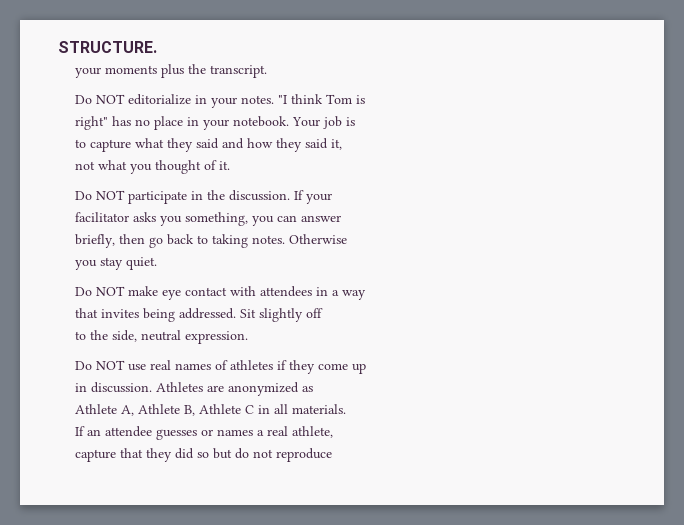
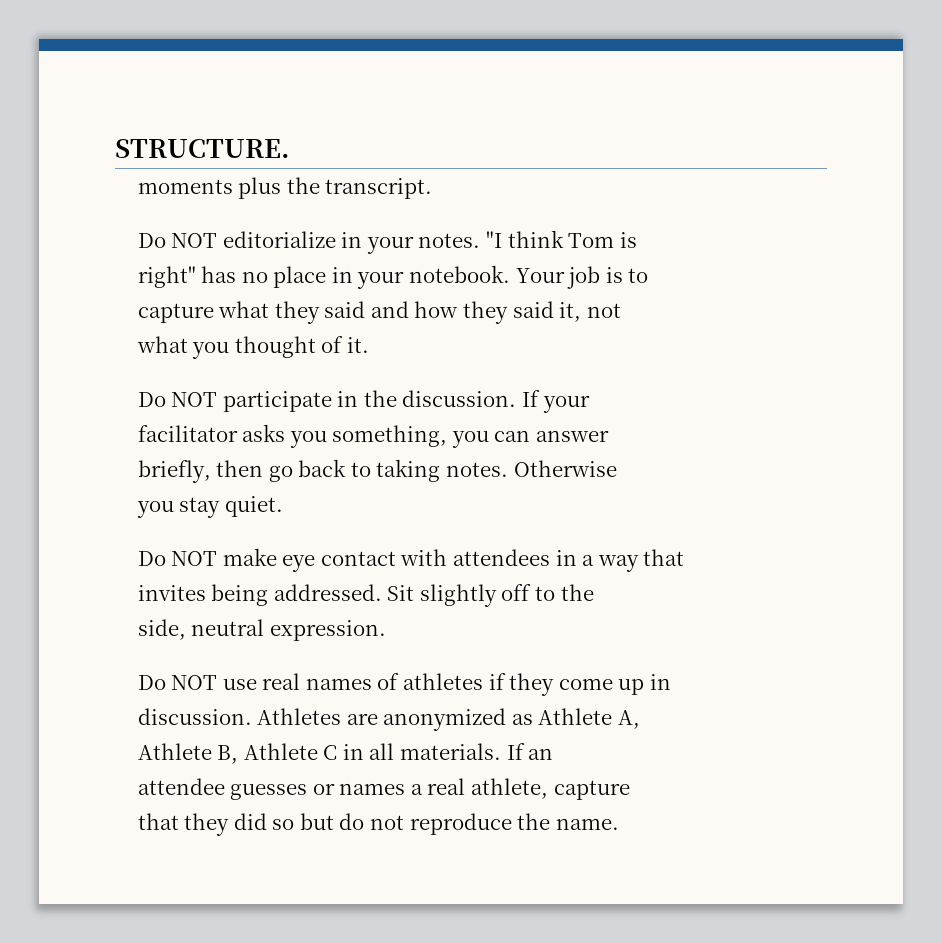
[75,67,102,78] your -> (290, 148) none
[75,139,87,148] // to -> [628,268,649,283] to //
[75,161,96,170] // not -> [586,303,621,318] not //
[75,308,99,318] // that -> [643,549,685,566] that //
(324, 313) // -> (532, 592) none
(109, 335) none -> (594, 592) //
[75,383,88,392] // in -> [649,674,671,690] in //
(314, 389) // -> (533, 719) none
(135, 410) none -> (640, 719) //
(347, 409) // -> (501, 751) none
(102, 432) none -> (554, 754) //
[75,449,117,462] // capture -> [553,780,630,800] capture //
(333, 455) none -> [517,813,619,830] the name.

